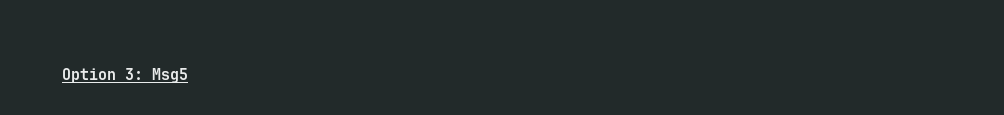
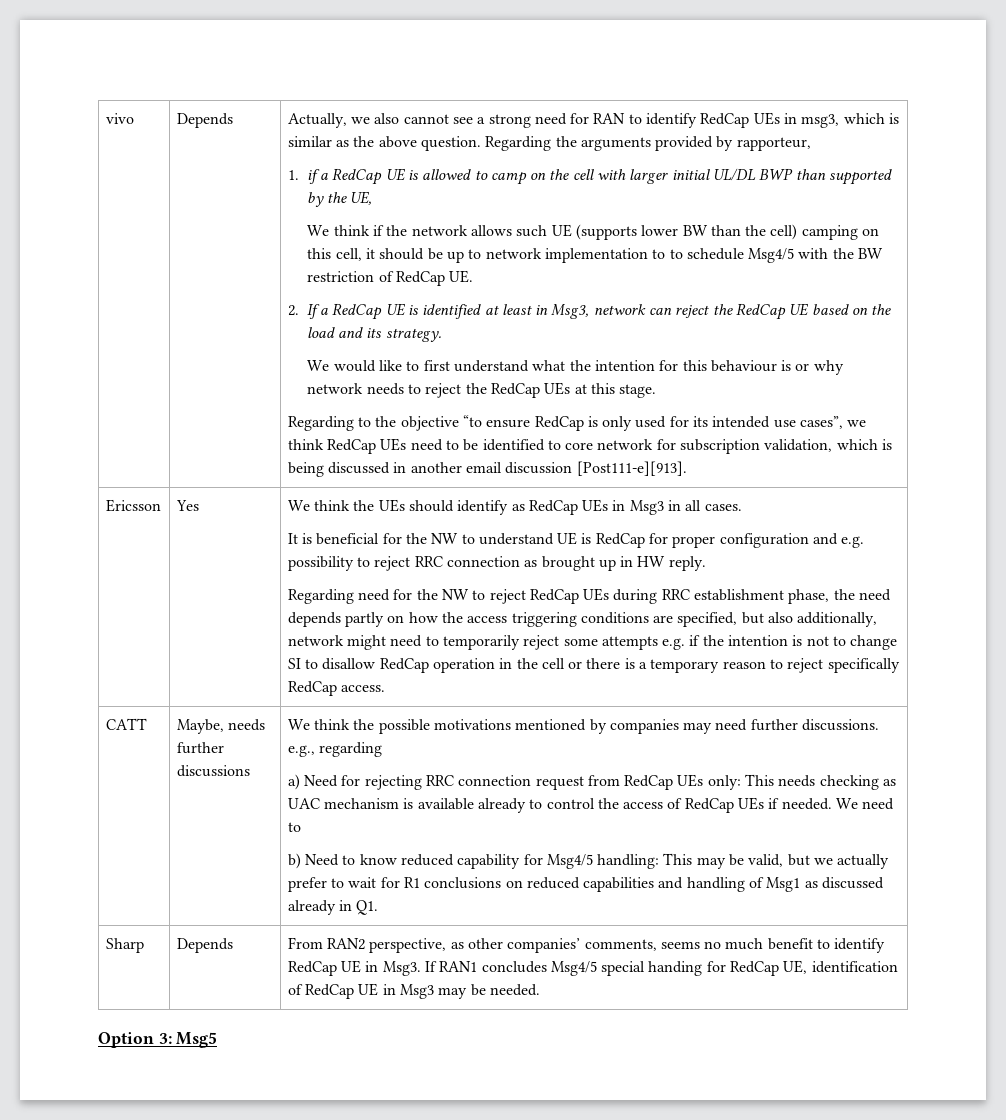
(62, 75) none -> [105,113,134,124] [176,113,233,128] [287,112,900,128] [287,136,811,151] [287,168,893,185] [306,191,373,207] [307,224,880,240] [307,248,884,263] [307,270,474,286] [287,303,892,320] [306,327,442,342] [307,360,844,375] [307,382,657,398] [287,415,867,431] [287,438,893,454] [287,461,687,477] [105,499,161,512] [175,500,199,511] [287,499,742,515] [287,532,865,548] [287,556,706,571] [287,588,892,604] [287,612,878,627] [287,635,898,650] [287,658,900,673] [287,681,385,696] [105,718,147,730] [176,719,265,734] [176,742,224,754] [176,765,250,777] [287,719,880,734] [287,742,382,757] [287,774,897,790] [287,797,895,813] [287,822,301,832] [287,853,890,869] [287,877,885,892] [287,900,379,915] [105,938,144,953] [176,938,233,953] [287,937,886,953] [287,960,898,976] [287,983,540,999] vivo | Depends | Actually, we also cannot see a strong need for RAN to identify RedCap UEs in msg3, which is similar as the above question. Regarding the arguments provided by rapporteur, // 1. if a RedCap UE is allowed to camp on the cell with larger initial UL/DL BWP than supported by the UE, // We think if the network allows such UE (supports lower BW than the cell) camping on this cell, it should be up to network implementation to to schedule Msg4/5 with the BW restriction of RedCap UE. // 2. If a RedCap UE is identified at least in Msg3, network can reject the RedCap UE based on the load and its strategy. // We would like to first understand what the intention for this behaviour is or why network needs to reject the RedCap UEs at this stage. // Regarding to the objective “to ensure RedCap is only used for its intended use cases”, we think RedCap UEs need to be identified to core network for subscription validation, which is being discussed in another email discussion [Post111-e][913]. // Ericsson | Yes | We think the UEs should identify as RedCap UEs in Msg3 in all cases. // It is beneficial for the NW to understand UE is RedCap for proper configuration and e.g. possibility to reject RRC connection as brought up in HW reply. // Regarding need for the NW to reject RedCap UEs during RRC establishment phase, the need depends partly on how the access triggering conditions are specified, but also additionally, network might need to temporarily reject some attempts e.g. if the intention is not to change SI to disallow RedCap operation in the cell or there is a temporary reason to reject specifically RedCap access. // CATT | Maybe, needs further discussions | We think the possible motivations mentioned by companies may need further discussions. e.g., regarding // a) Need for rejecting RRC connection request from RedCap UEs only: This needs checking as UAC mechanism is available already to control the access of RedCap UEs if needed. We need to // b) Need to know reduced capability for Msg4/5 handling: This may be valid, but we actually prefer to wait for R1 conclusions on reduced capabilities and handling of Msg1 as discussed already in Q1. // Sharp | Depends | From RAN2 perspective, as other companies’ comments, seems no much benefit to identify RedCap UE in Msg3. If RAN1 concludes Msg4/5 special handing for RedCap UE, identification of RedCap UE in Msg3 may be needed. //

